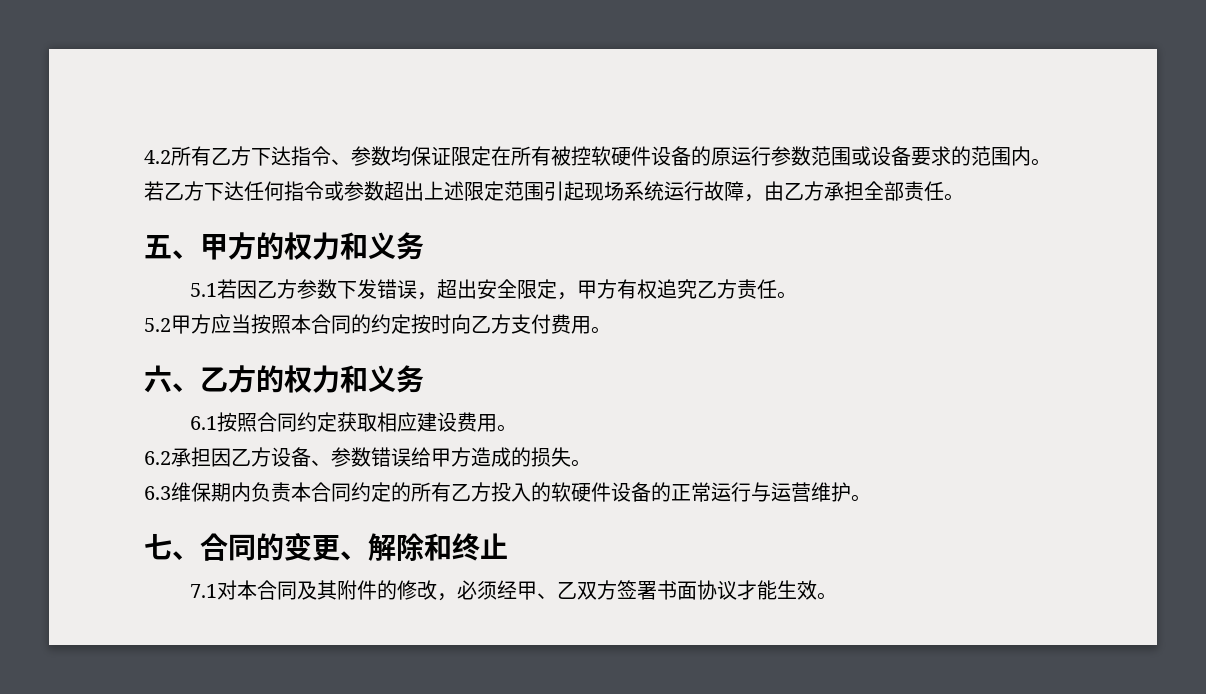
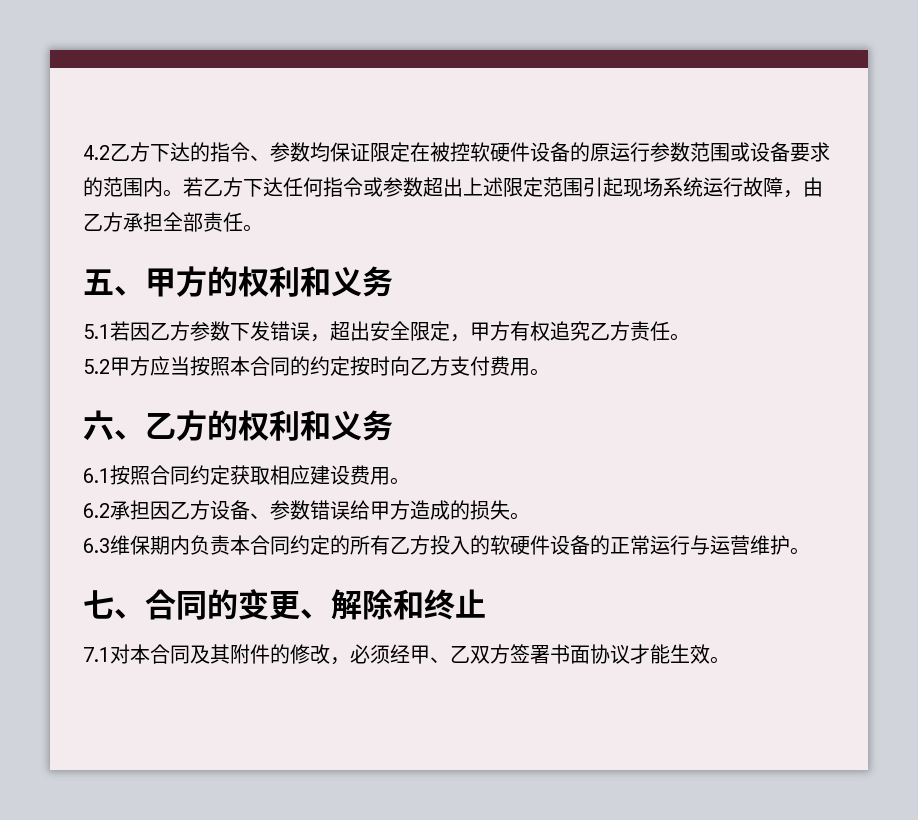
[171,146,291,166] 所有乙方下达 -> [110,142,210,162] 乙方下达的
[511,146,551,166] 所有 -> (430, 152) none
[312,232,340,260] 力 -> [269,266,300,297] 利
[312,365,340,393] 力 -> [269,410,300,441] 利

